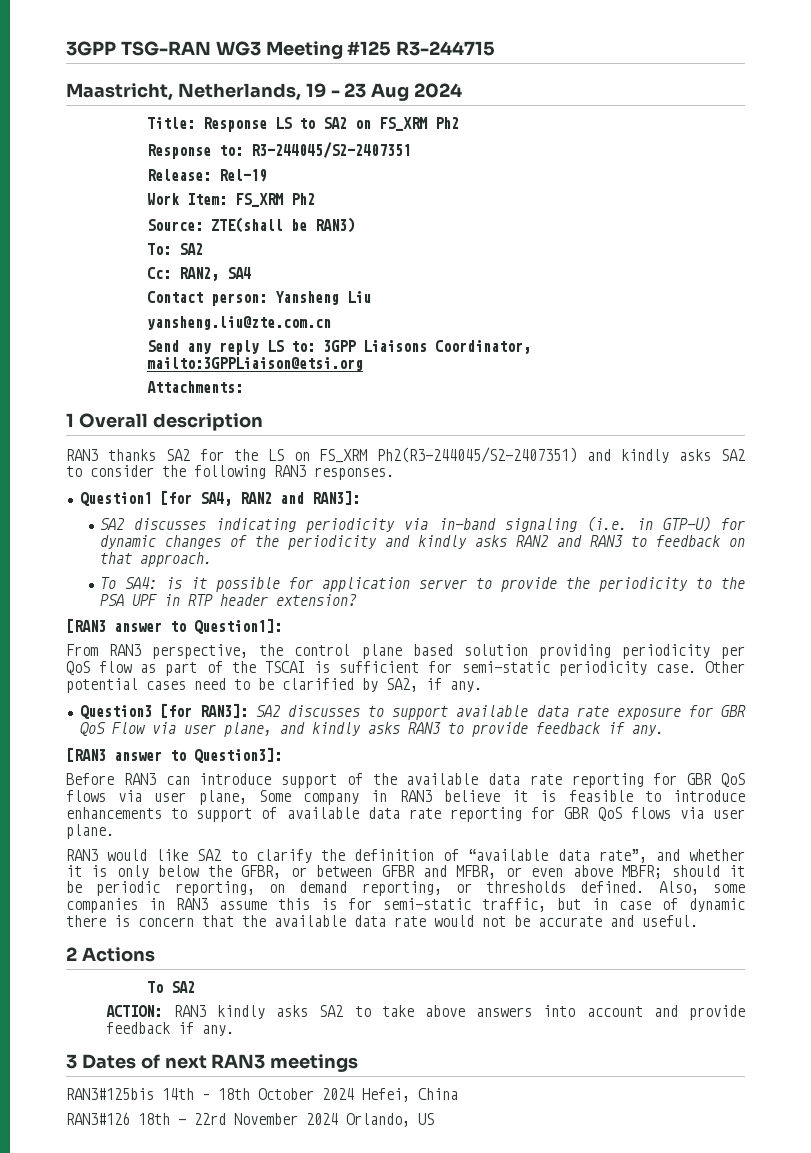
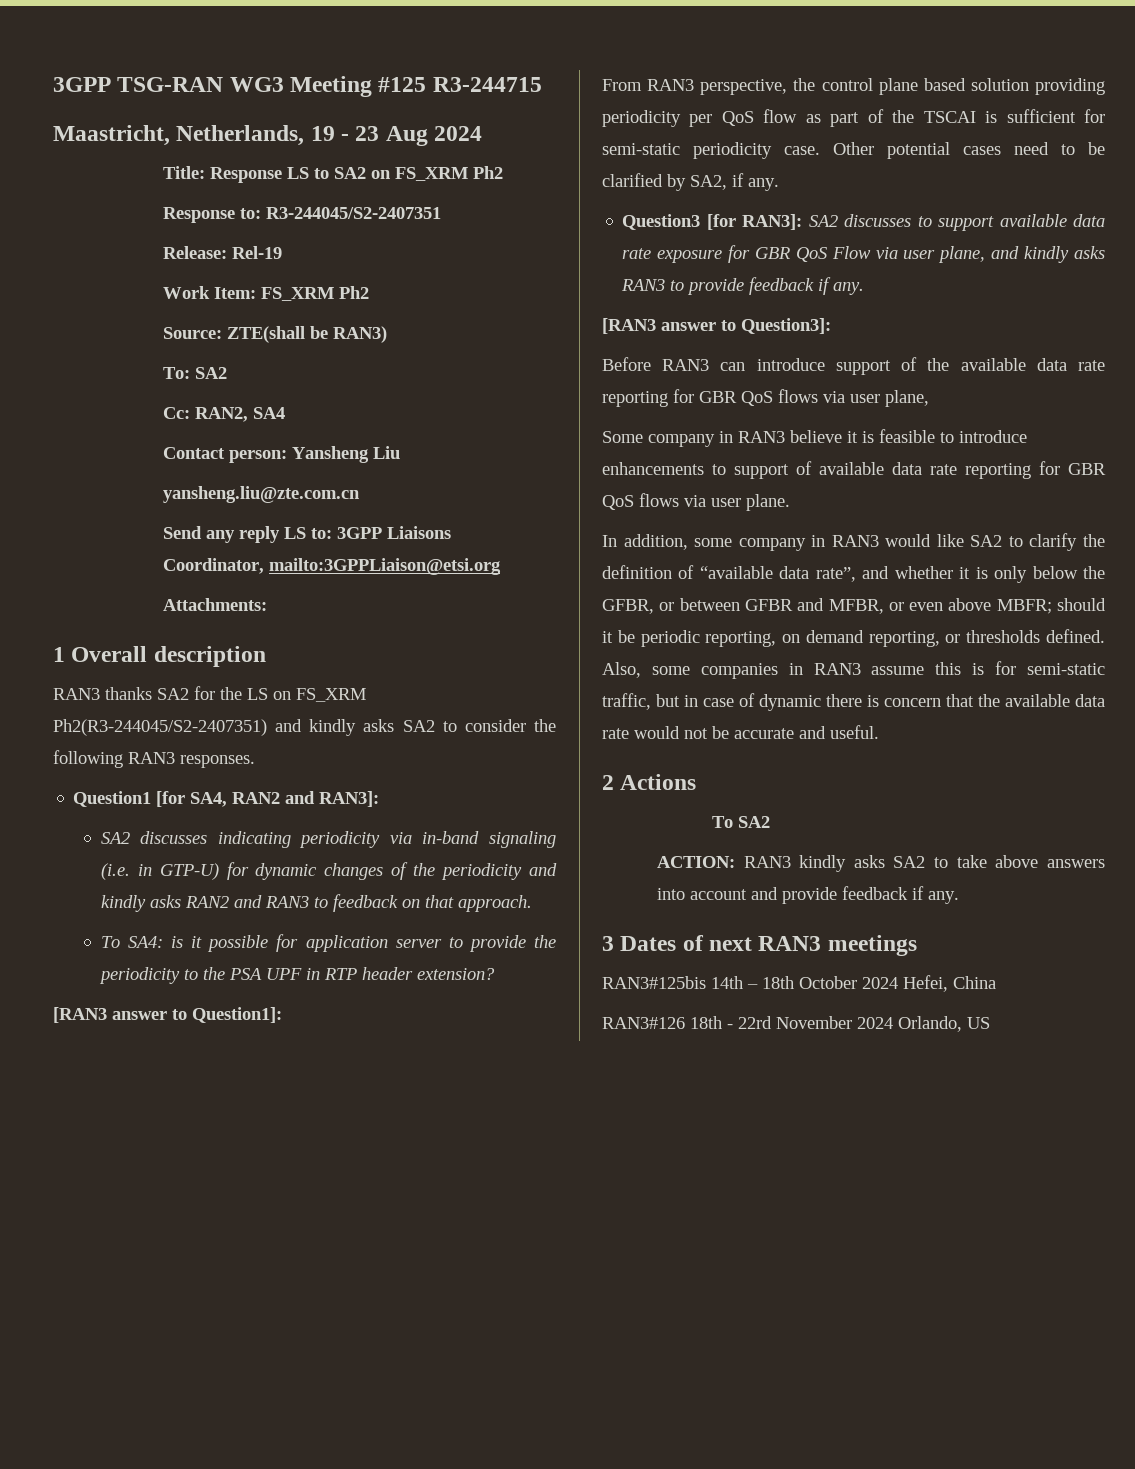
(247, 797) none -> (929, 398) //
(114, 831) none -> [602,534,826,551] In addition, some company in

